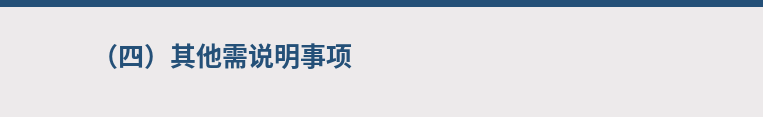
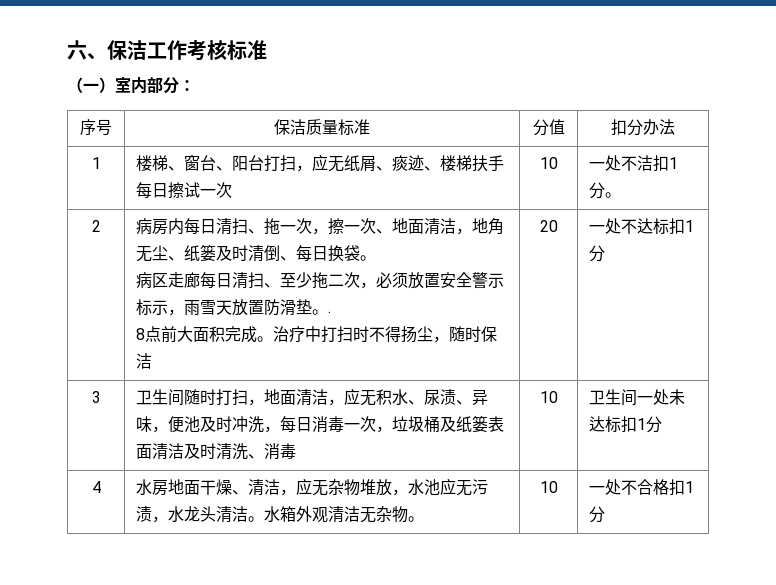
[92,43,352,70] （四）其他需说明事项 -> [67,40,267,61] [67,77,195,94] [80,119,112,136] [274,119,370,136] [532,119,565,136] [610,119,675,136] [91,157,101,169] [136,154,505,172] [136,182,233,199] [539,157,558,169] [589,155,679,172] [589,182,622,199] [91,220,101,232] [136,218,505,235] [136,244,377,262] [136,272,505,289] [136,299,332,316] [136,326,498,343] [136,353,153,369] [539,220,558,232] [589,218,695,235] [589,245,606,262] [91,391,101,403] [136,388,489,406] [136,415,505,433] [136,443,297,460] [539,391,558,403] [589,389,686,406] [589,416,663,433] [91,481,101,493] [136,478,489,496] [136,506,425,523] [539,481,558,493] [589,479,695,496] [589,506,606,523] 六、保洁工作考核标准 // （一）室内部分： // 序号 | 保洁质量标准 | 分值 | 扣分办法 // 1 | 楼梯、窗台、阳台打扫，应无纸屑、痰迹、楼梯扶手每日擦试一次 | 10 | 一处不洁扣1分。 // 2 | 病房内每日清扫、拖一次，擦一次、地面清洁，地角无尘、纸篓及时清倒、每日换袋。 // 病区走廊每日清扫、至少拖二次，必须放置安全警示标示，雨雪天放置防滑垫。. // 8点前大面积完成。治疗中打扫时不得扬尘，随时保洁 | 20 | 一处不达标扣1分 // 3 | 卫生间随时打扫，地面清洁，应无积水、尿渍、异味，便池及时冲洗，每日消毒一次，垃圾桶及纸篓表面清洁及时清洗、消毒 | 10 | 卫生间一处未达标扣1分 // 4 | 水房地面干燥、清洁，应无杂物堆放，水池应无污渍，水龙头清洁。水箱外观清洁无杂物。 | 10 | 一处不合格扣1分

